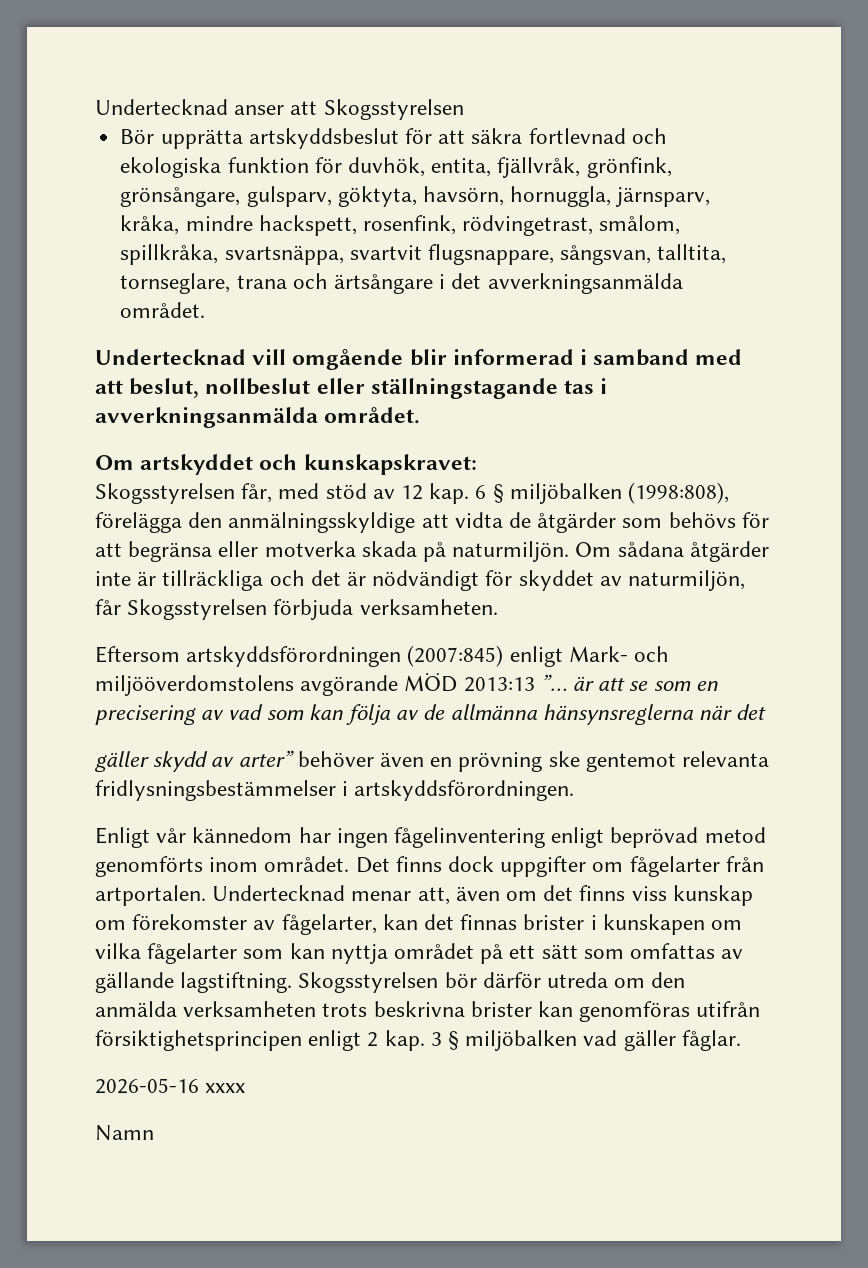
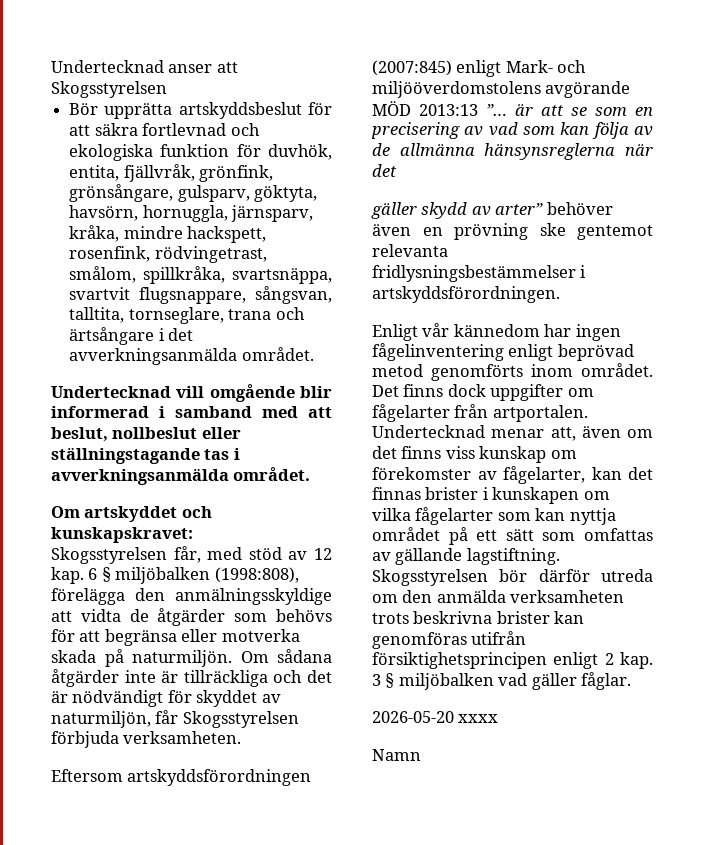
[95,1078,199,1094] 2026-05-16 -> [372,711,454,723] 2026-05-20

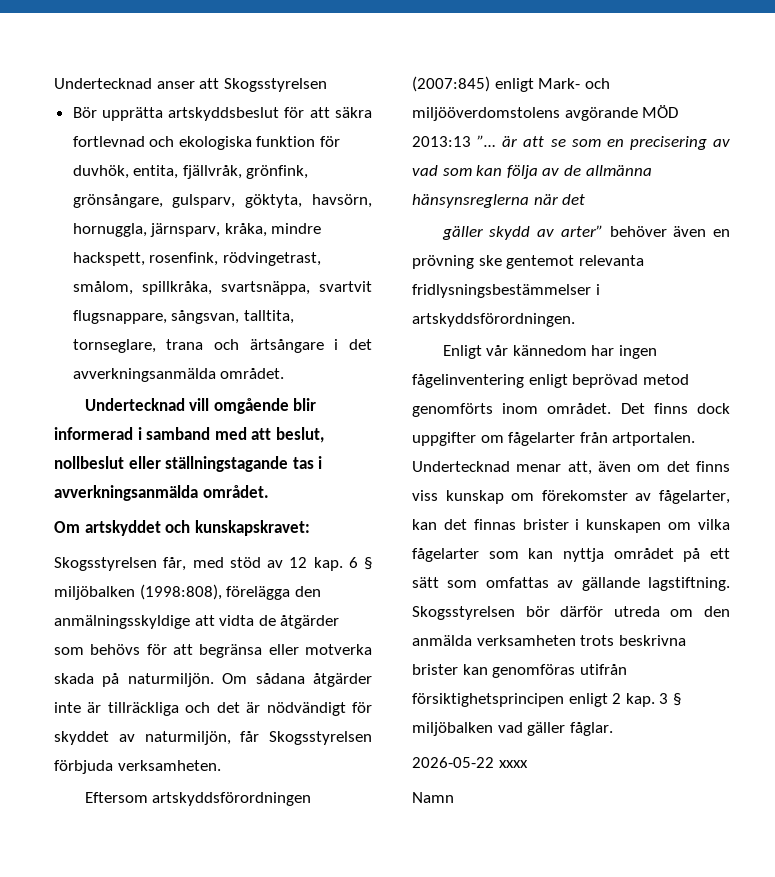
[372,711,454,723] 2026-05-20 -> [412,757,494,768] 2026-05-22

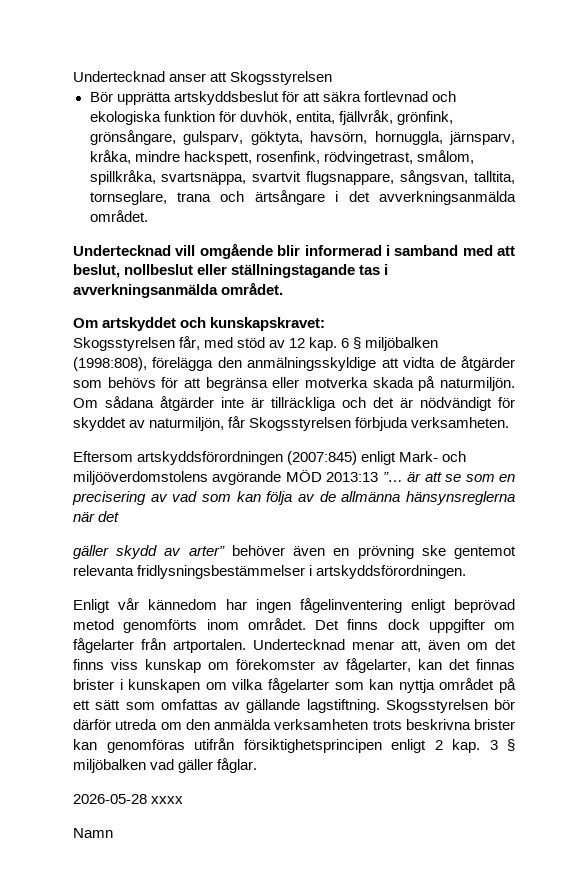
[412,757,494,768] 2026-05-22 -> [73,794,147,804] 2026-05-28

